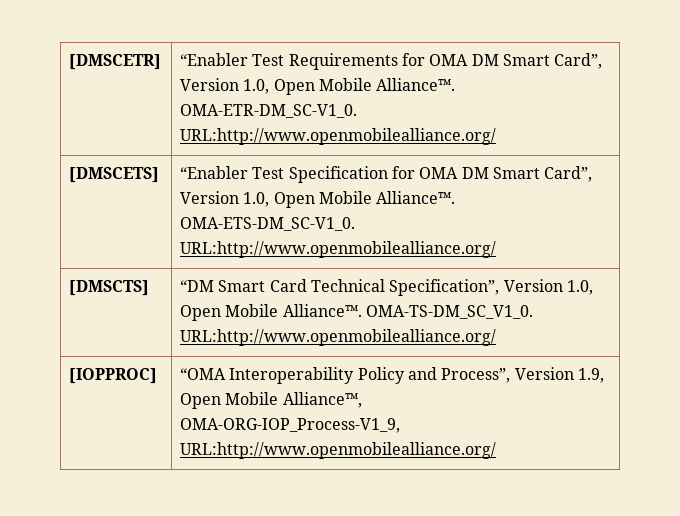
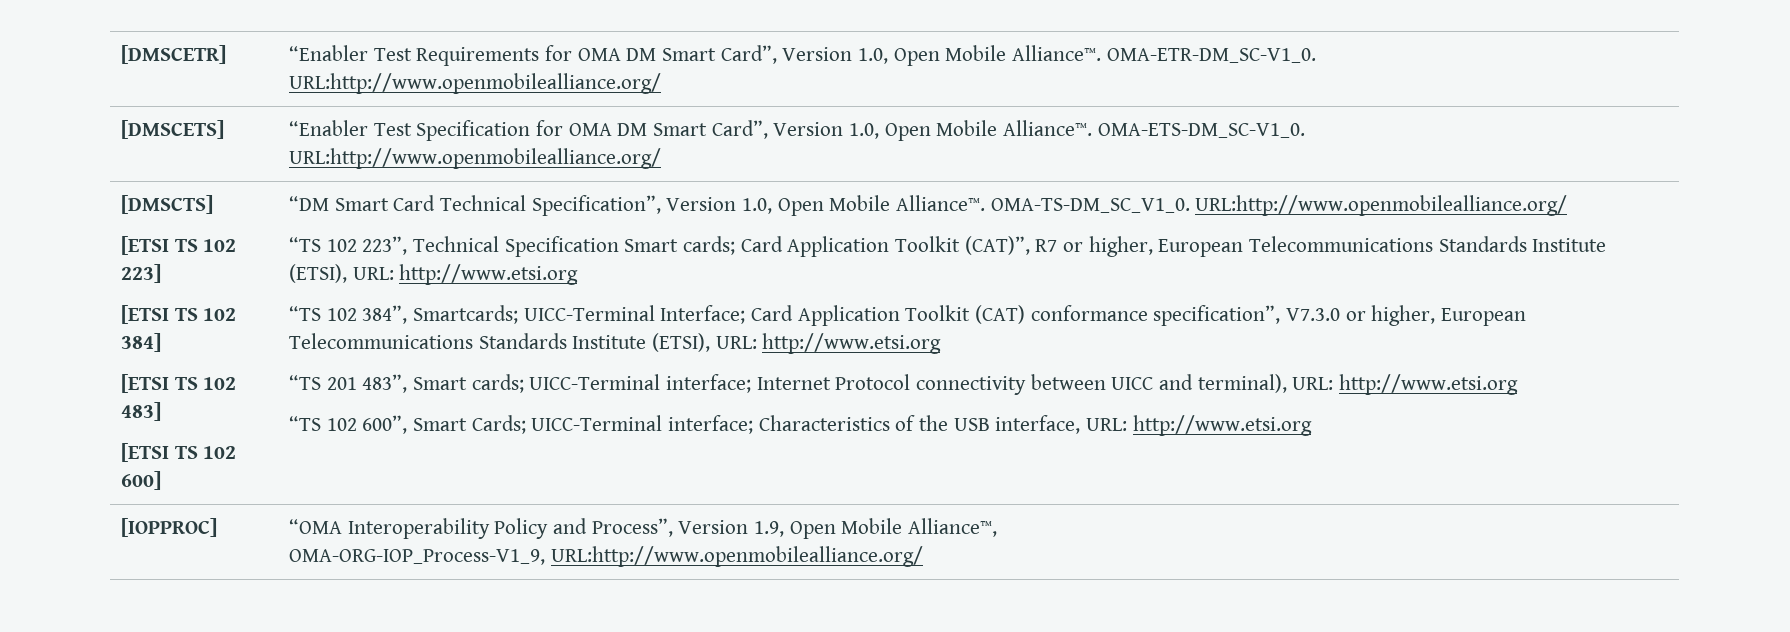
(150, 288) none -> [121,236,237,255] [121,264,162,283] [121,305,237,324] [121,333,162,352] [121,374,237,393] [121,402,162,421] [121,443,237,462] [121,471,162,490] // [ETSI TS 102 223] // [ETSI TS 102 384] // [ETSI TS 102 483] // [ETSI TS 102 600]
(497, 337) none -> [289,236,1607,257] [289,264,579,285] [289,305,1527,326] [289,333,942,354] [289,374,1519,395] [289,415,1312,436] // “TS 102 223”, Technical Specification Smart cards; Card Application Toolkit (CAT)”, R7 or higher, European Telecommunications Standards Institute (ETSI), URL: http://www.etsi.org // “TS 102 384”, Smartcards; UICC-Terminal Interface; Card Application Toolkit (CAT) conformance specification”, V7.3.0 or higher, European Telecommunications Standards Institute (ETSI), URL: http://www.etsi.org // “TS 201 483”, Smart cards; UICC-Terminal interface; Internet Protocol connectivity between UICC and terminal), URL: http://www.etsi.org // “TS 102 600”, Smart Cards; UICC-Terminal interface; Characteristics of the USB interface, URL: http://www.etsi.org

